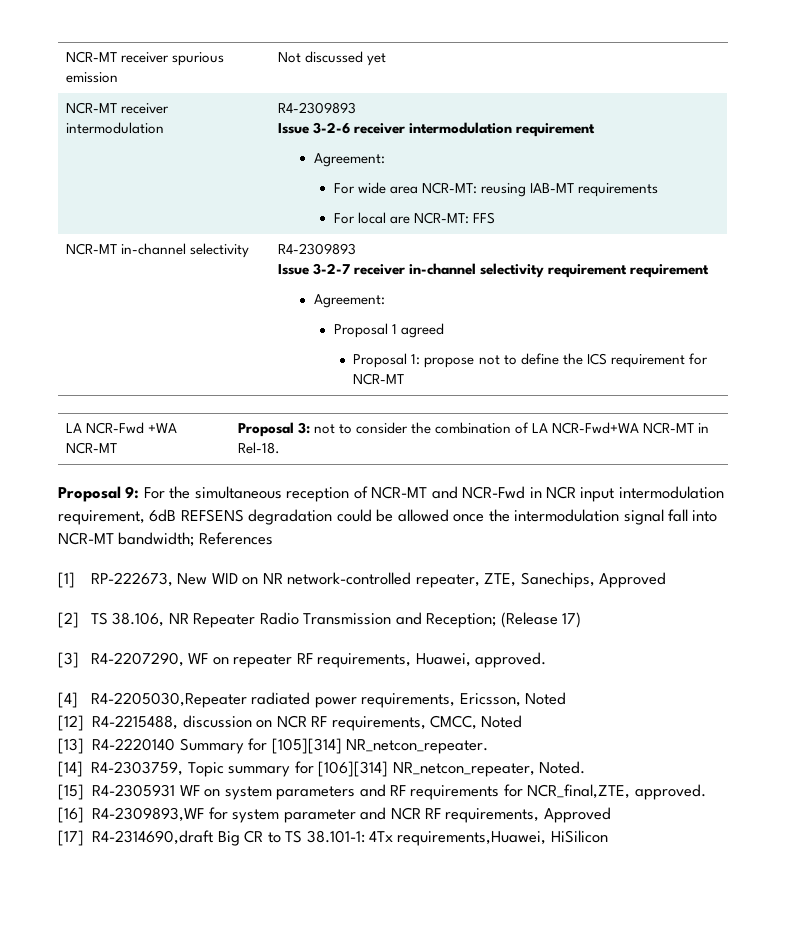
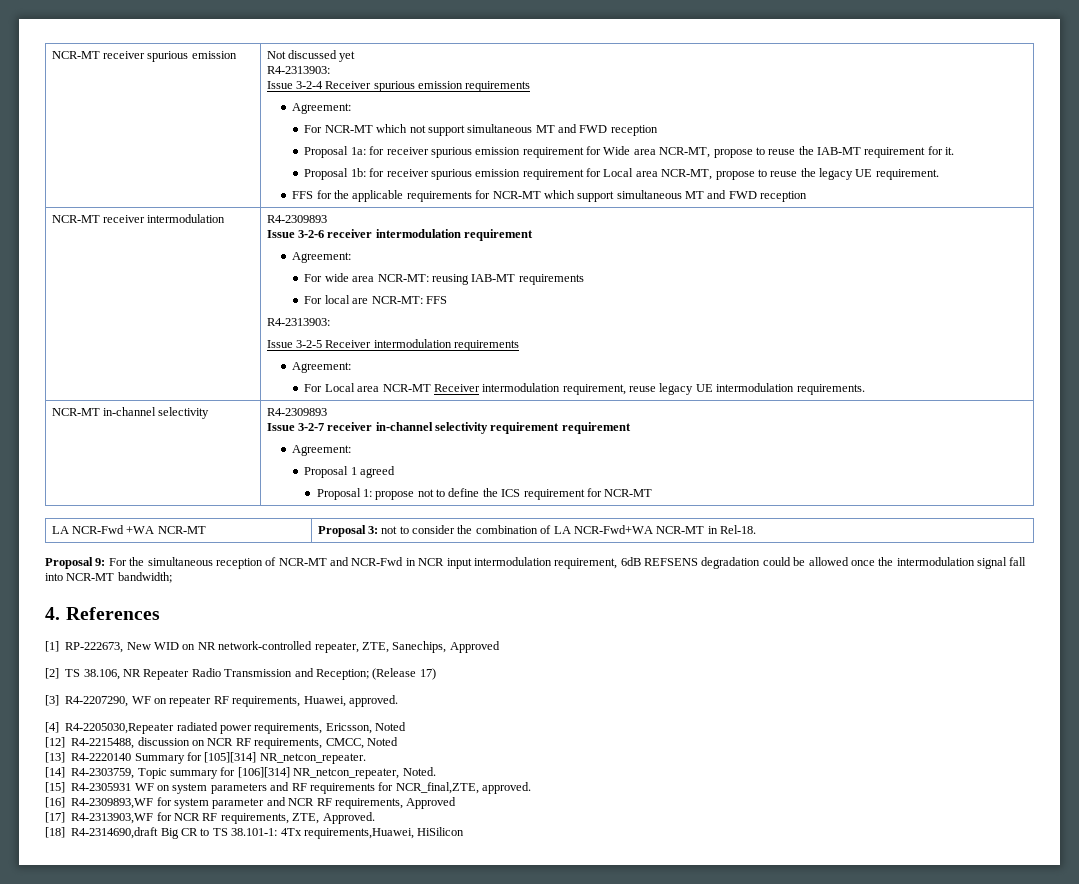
(386, 59) none -> [266,66,330,74] [266,81,531,92] [292,103,352,114] [304,124,658,136] [304,146,955,158] [304,168,939,180] [292,190,808,202] // R4-2313903: // Issue 3-2-4 Receiver spurious emission requirements // Agreement: // For NCR-MT which not support simultaneous MT and FWD reception // Proposal 1a: for receiver spurious emission requirement for Wide area NCR-MT, propose to reuse the IAB-MT requirement for it. // Proposal 1b: for receiver spurious emission requirement for Local area NCR-MT, propose to reuse the legacy UE requirement. // FFS for the applicable requirements for NCR-MT which support simultaneous MT and FWD reception
(495, 218) none -> [266,318,330,326] [266,339,520,351] [292,362,352,373] [304,383,865,395] // R4-2313903: // Issue 3-2-5 Receiver intermodulation requirements // Agreement: // For Local area NCR-MT Receiver intermodulation requirement, reuse legacy UE intermodulation requirements.
(195, 539) none -> [45,607,60,620] // 4.
(84, 838) none -> [71,812,375,824] [45,827,65,838] R4-2313903,WF for NCR RF requirements, ZTE, Approved. // [18]

